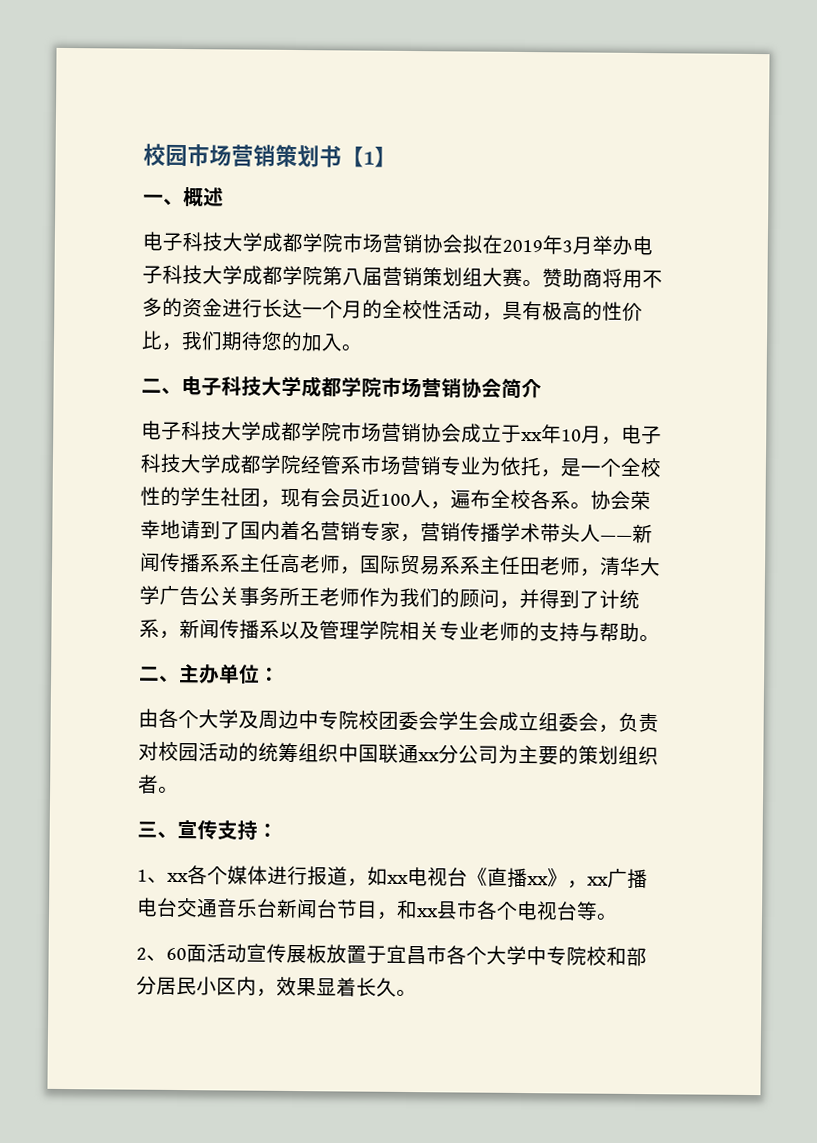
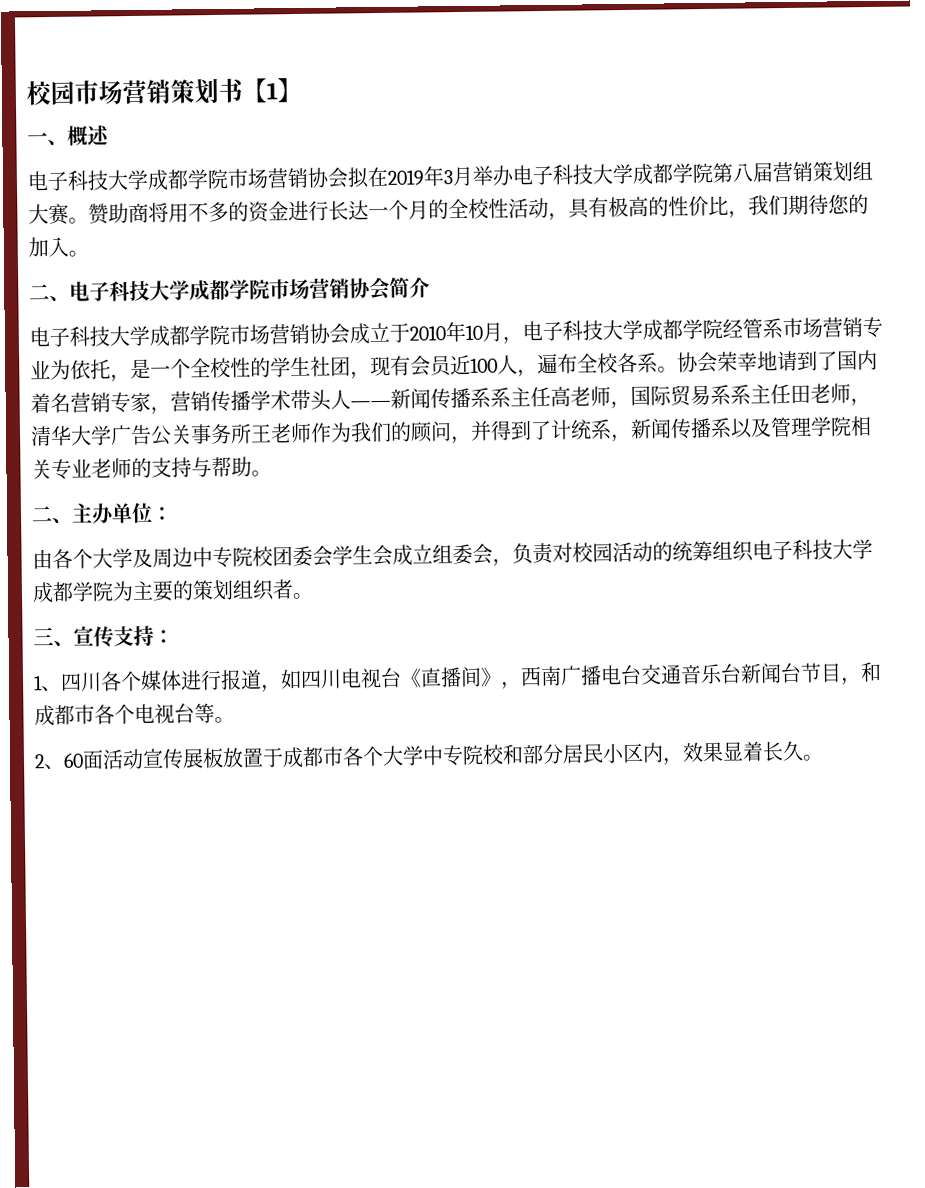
[521,431,543,442] xx -> [409,325,446,341] 2010
[338,743,499,764] 中国联通xx分公司 -> [752,538,873,561] [32,581,114,604] 电子科技大学成都学院
[167,872,189,883] xx -> [60,672,102,692] 四川
[387,874,409,885] xx -> [300,669,342,689] 四川
[527,868,609,889] xx》，xx -> [460,665,562,690] 间》，西南
[416,901,458,920] xx县 -> [34,704,75,727] 成都
[386,944,427,965] 宜昌 -> [282,746,324,769] 成都

